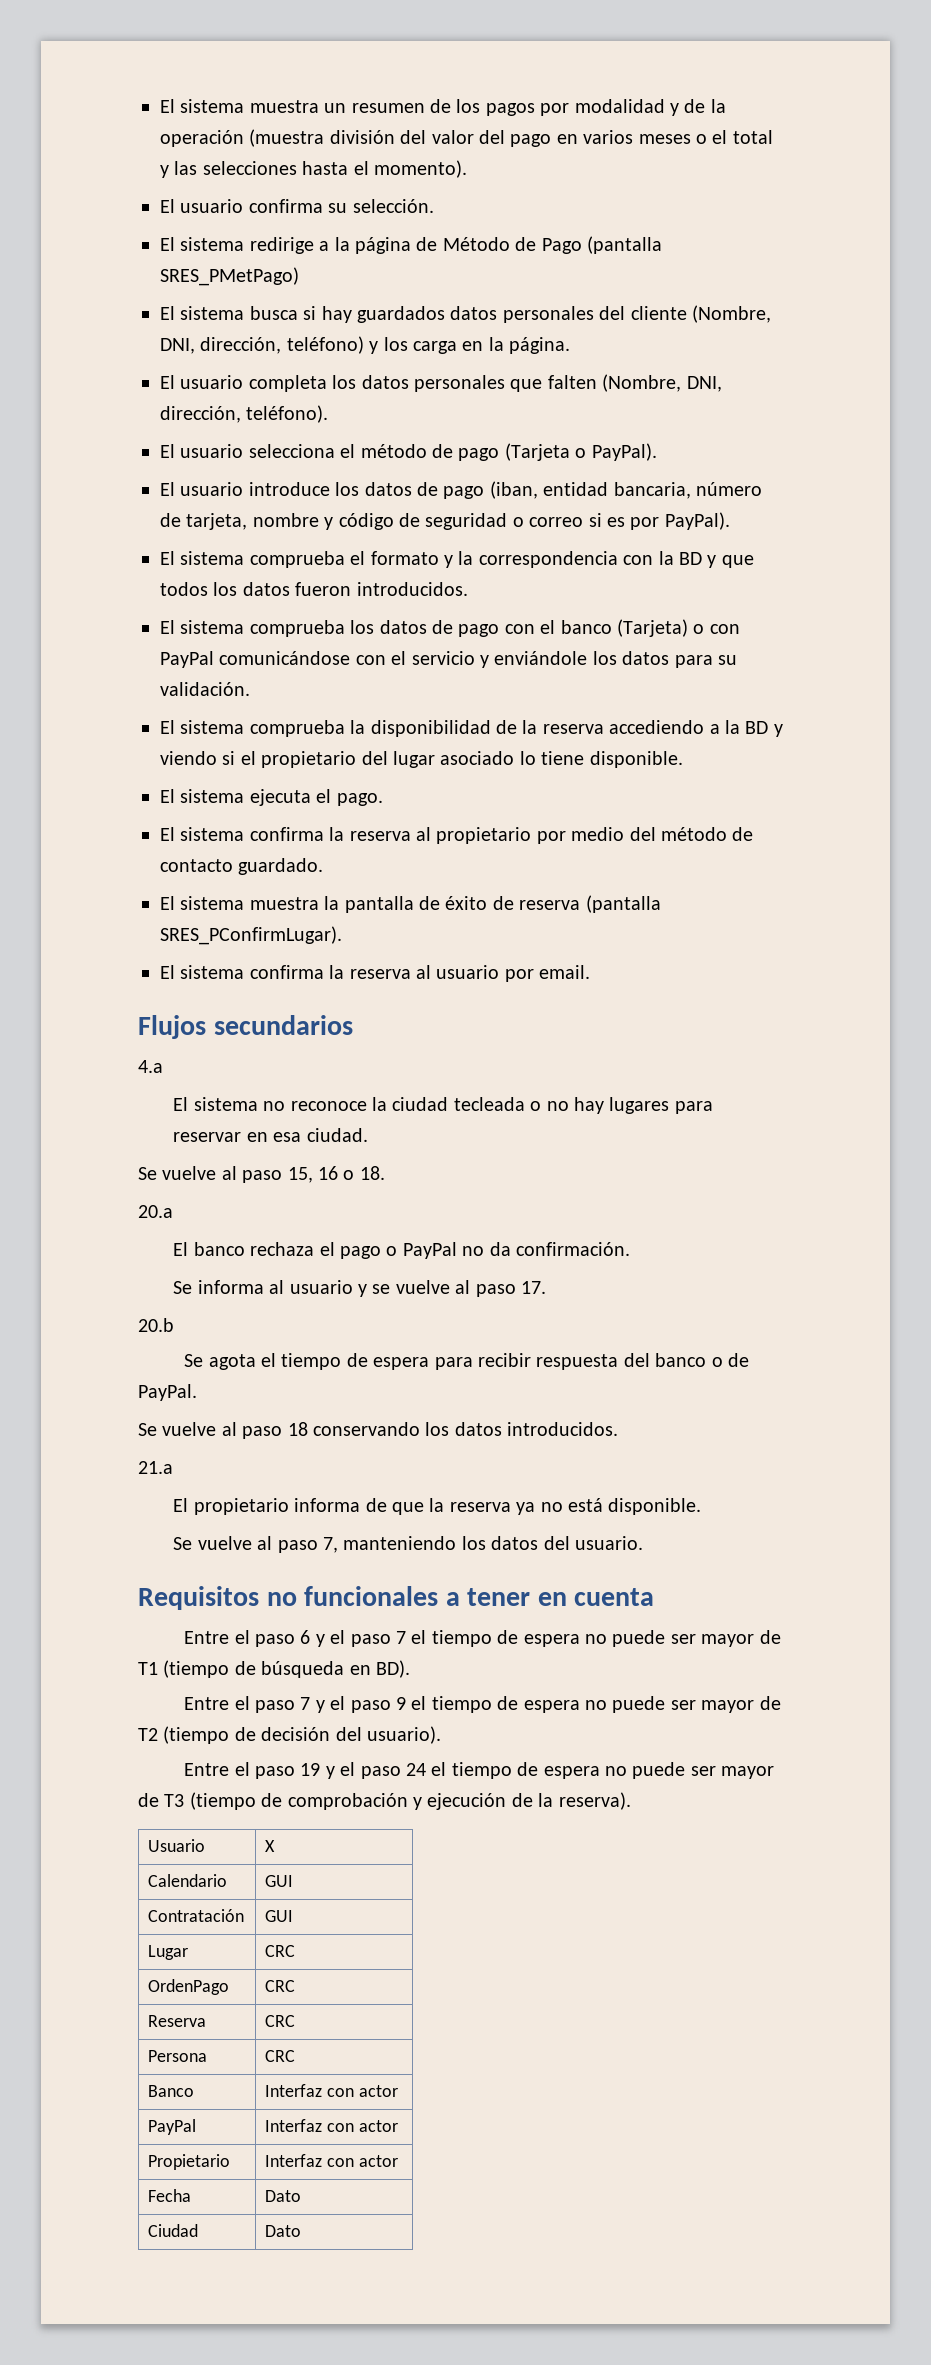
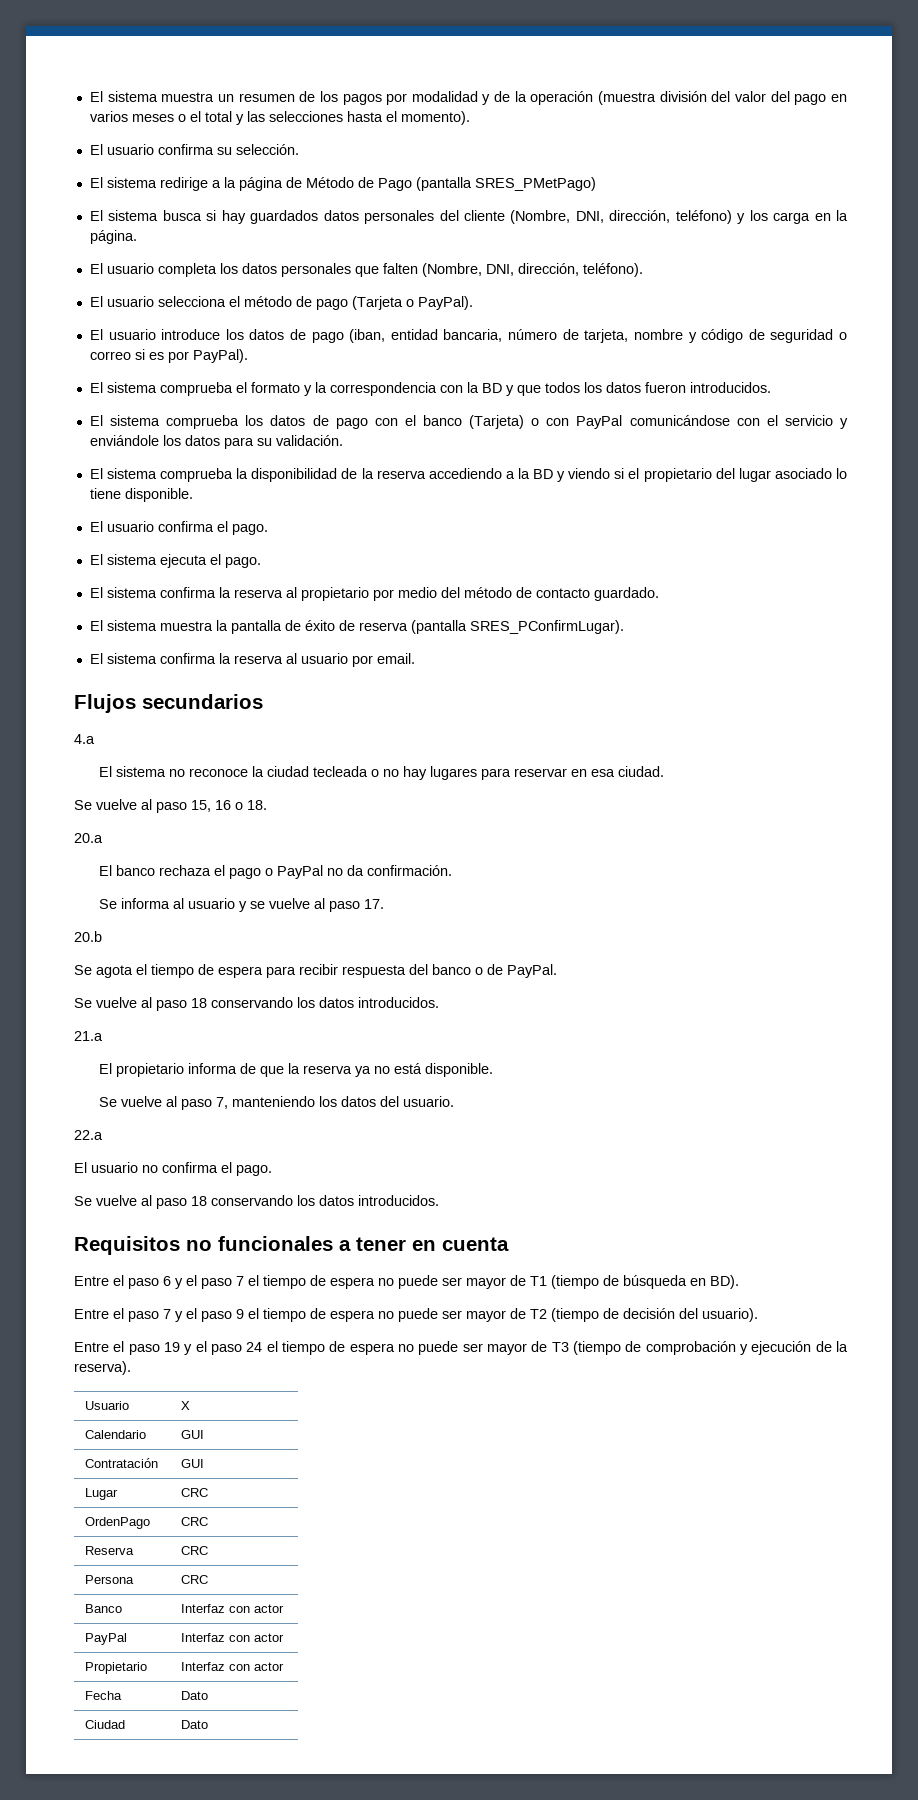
(683, 759) none -> [89,521,268,535] // El usuario confirma el pago.
(644, 1543) none -> [74,1130,103,1140] [74,1162,272,1176] [74,1195,439,1209] // 22.a // El usuario no confirma el pago. // Se vuelve al paso 18 conservando los datos introducidos.

